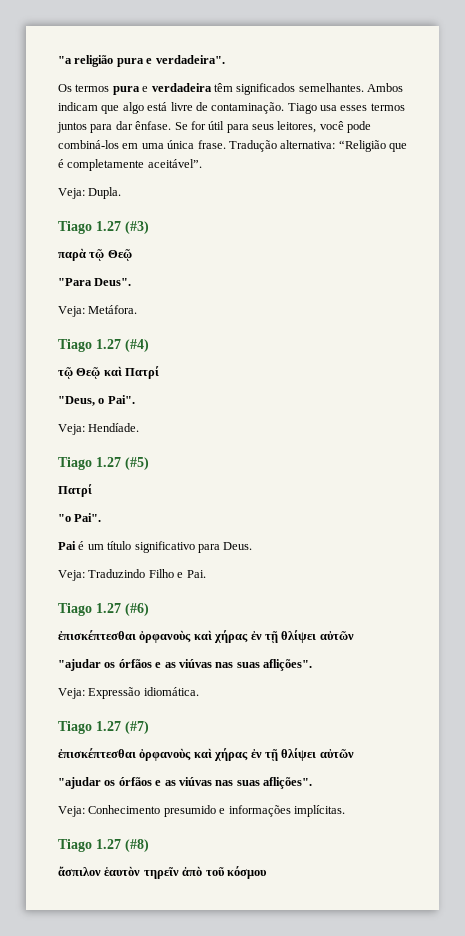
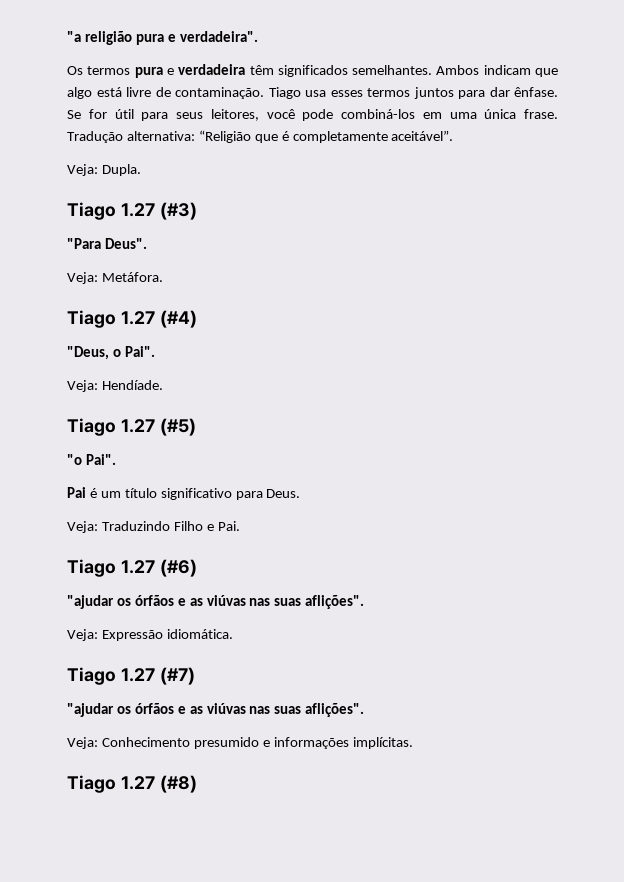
[58,248,132,261] // παρὰ τῷ Θεῷ -> (197, 211) none
[58,366,160,379] // τῷ Θεῷ καὶ Πατρί -> (197, 319) none
[58,484,92,497] // Πατρί -> (196, 427) none
[58,630,354,643] // ἐπισκέπτεσθαι ὀρφανοὺς καὶ χήρας ἐν τῇ θλίψει αὐτῶν -> (197, 568) none
[58,748,354,761] // ἐπισκέπτεσθαι ὀρφανοὺς καὶ χήρας ἐν τῇ θλίψει αὐτῶν -> (195, 676) none
[58,866,267,879] // ἄσπιλον ἑαυτὸν τηρεῖν ἀπὸ τοῦ κόσμου -> (197, 784) none

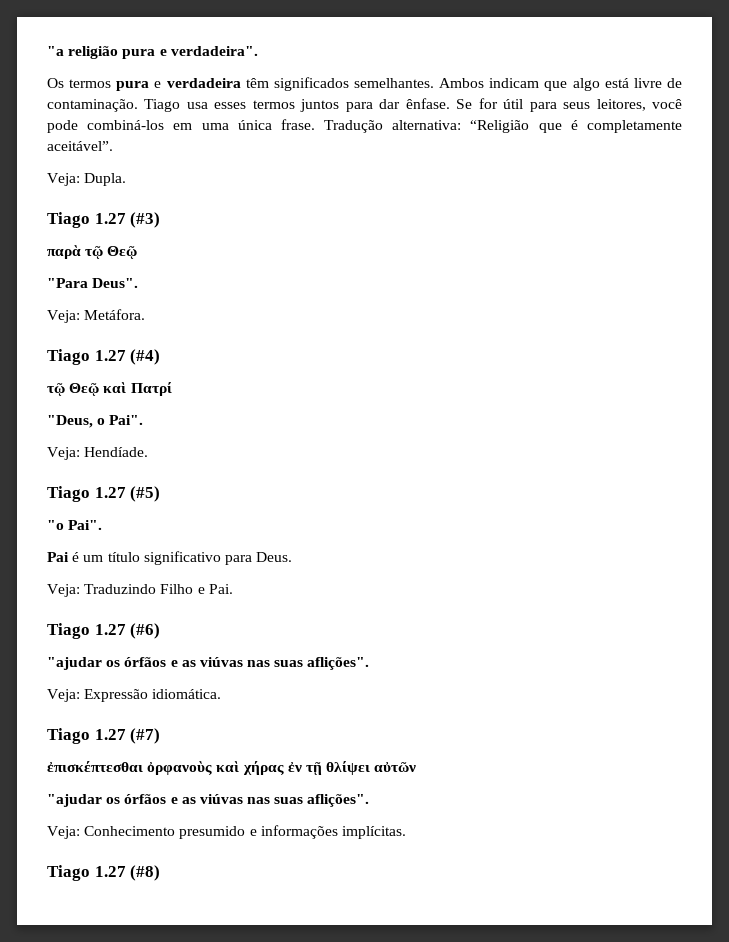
(197, 211) none -> [47,245,138,259] // παρὰ τῷ Θεῷ
(197, 319) none -> [47,382,172,396] // τῷ Θεῷ καὶ Πατρί
(195, 676) none -> [47,761,417,775] // ἐπισκέπτεσθαι ὀρφανοὺς καὶ χήρας ἐν τῇ θλίψει αὐτῶν

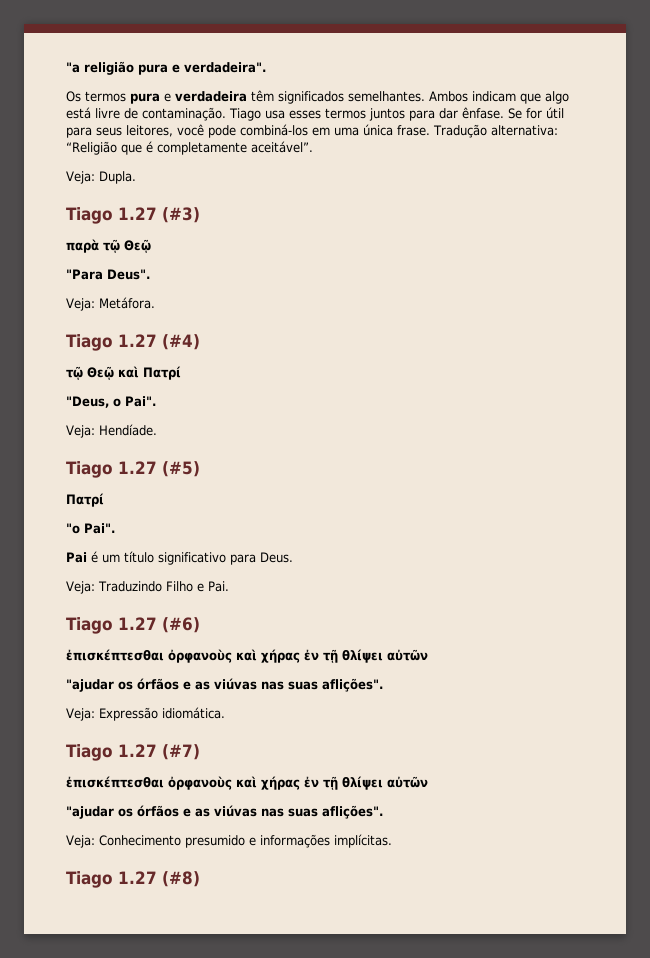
(161, 494) none -> [66,493,104,507] // Πατρί
(161, 631) none -> [66,649,428,663] // ἐπισκέπτεσθαι ὀρφανοὺς καὶ χήρας ἐν τῇ θλίψει αὐτῶν

